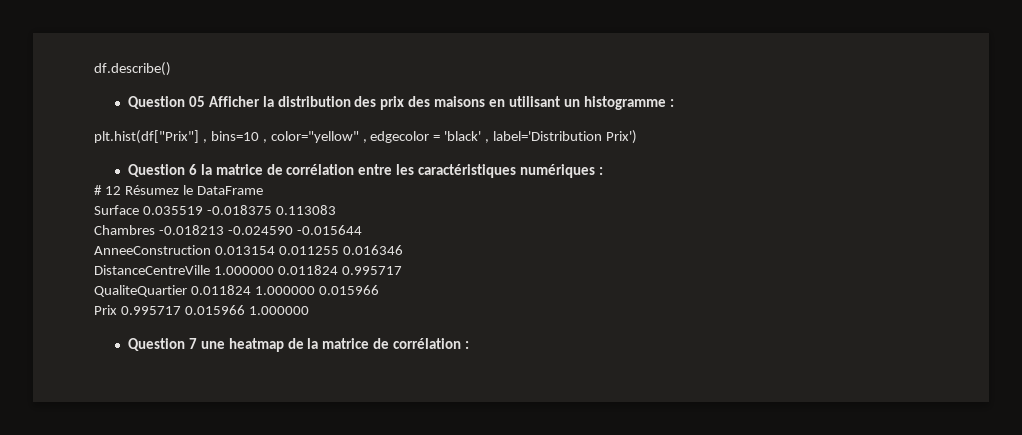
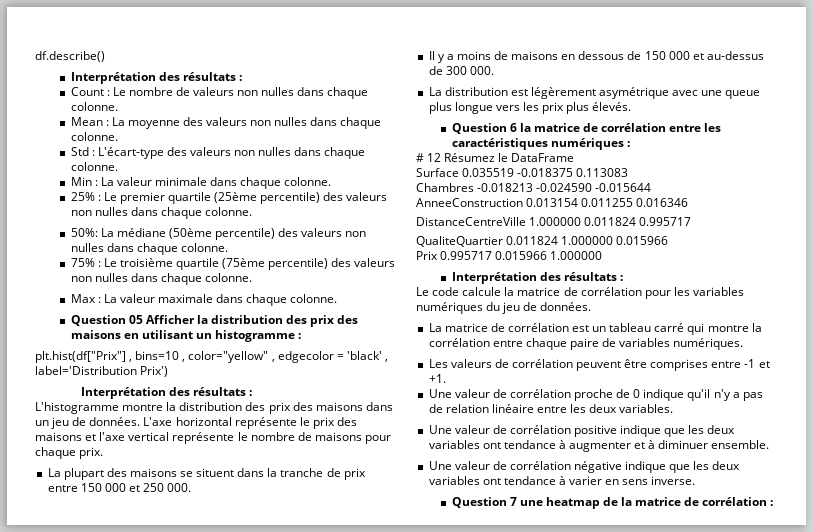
(171, 69) none -> [70,72,242,84] [70,87,369,99] [70,102,118,111] [70,117,382,129] [70,132,118,141] [70,147,366,159] [70,162,118,171] [70,177,332,189] [70,192,388,204] [70,207,252,219] [70,228,367,240] [70,243,228,255] [70,258,396,270] [70,273,252,285] [70,294,338,306] // Interprétation des résultats : // Count : Le nombre de valeurs non nulles dans chaque colonne. // Mean : La moyenne des valeurs non nulles dans chaque colonne. // Std : L'écart-type des valeurs non nulles dans chaque colonne. // Min : La valeur minimale dans chaque colonne. // 25% : Le premier quartile (25ème percentile) des valeurs non nulles dans chaque colonne. // 50%: La médiane (50ème percentile) des valeurs non nulles dans chaque colonne. // 75% : Le troisième quartile (75ème percentile) des valeurs non nulles dans chaque colonne. // Max : La valeur maximale dans chaque colonne.
(638, 137) none -> [80,387,253,399] [35,402,393,414] [35,417,357,429] [35,432,391,444] [35,447,104,459] [47,468,366,480] [47,483,192,492] [428,51,764,63] [428,66,494,75] [428,87,761,99] [428,102,632,114] // Interprétation des résultats : // L'histogramme montre la distribution des prix des maisons dans un jeu de données. L'axe horizontal représente le prix des maisons et l'axe vertical représente le nombre de maisons pour chaque prix. // La plupart des maisons se situent dans la tranche de prix entre 150 000 et 250 000. // Il y a moins de maisons en dessous de 150 000 et au-dessus de 300 000. // La distribution est légèrement asymétrique avec une queue plus longue vers les prix plus élevés.
(309, 310) none -> [451,272,623,284] [416,287,744,299] [416,302,592,314] [428,323,762,335] [428,338,744,350] [428,359,770,371] [428,374,446,383] [428,389,763,401] [428,404,674,413] [428,425,736,437] [428,440,770,452] [428,461,741,473] [428,476,696,485] // Interprétation des résultats : // Le code calcule la matrice de corrélation pour les variables numériques du jeu de données. // La matrice de corrélation est un tableau carré qui montre la corrélation entre chaque paire de variables numériques. // Les valeurs de corrélation peuvent être comprises entre -1 et +1. // Une valeur de corrélation proche de 0 indique qu'il n'y a pas de relation linéaire entre les deux variables. // Une valeur de corrélation positive indique que les deux variables ont tendance à augmenter et à diminuer ensemble. // Une valeur de corrélation négative indique que les deux variables ont tendance à varier en sens inverse.

